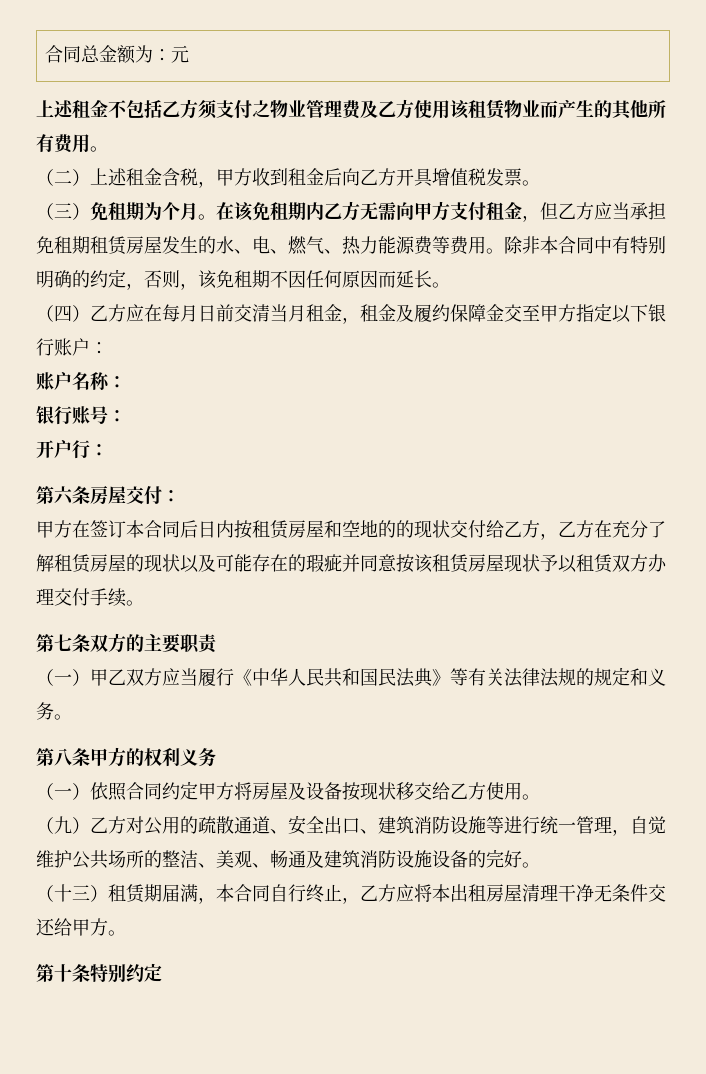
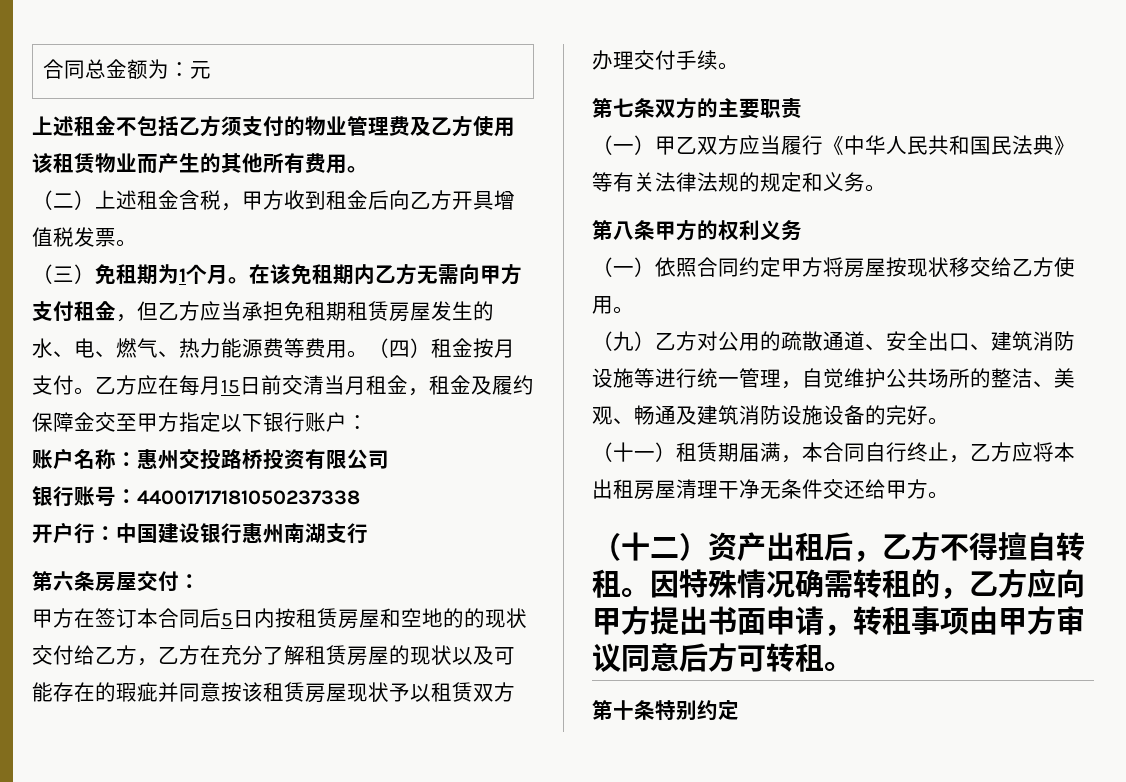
[252,100,270,117] 之 -> [284,116,305,136] 的
(162, 211) none -> [179,268,186,282] 1
[504,236,666,254] [36,269,450,290] [36,305,90,322] 除非本合同中有特别明确的约定，否则，该免租期不因任何原因而延长。 // （四） -> [368,338,515,358] [32,375,95,395] （四）租金按月支付。
(198, 313) none -> [221,380,240,394] 15
(126, 382) none -> [137,449,389,470] 惠州交投路桥投资有限公司
(126, 416) none -> [137,490,360,505] 44001717181050237338
(108, 450) none -> [116,523,368,544] 中国建设银行惠州南湖支行
(198, 529) none -> [221,613,233,627] 5
[288,782,342,800] 及设备 -> (886, 267) none
[72,885,90,900] 三 -> [634,451,655,460] 一
(126, 933) none -> [592,532,1085,563] [592,569,1085,600] [592,606,1085,637] [592,643,853,672] // （十二）资产出租后，乙方不得擅自转租。因特殊情况确需转租的，乙方应向甲方提出书面申请，转租事项由甲方审议同意后方可转租。

